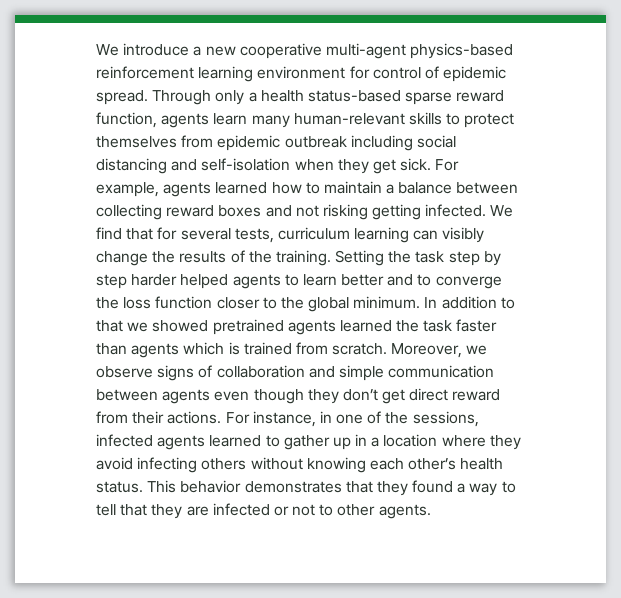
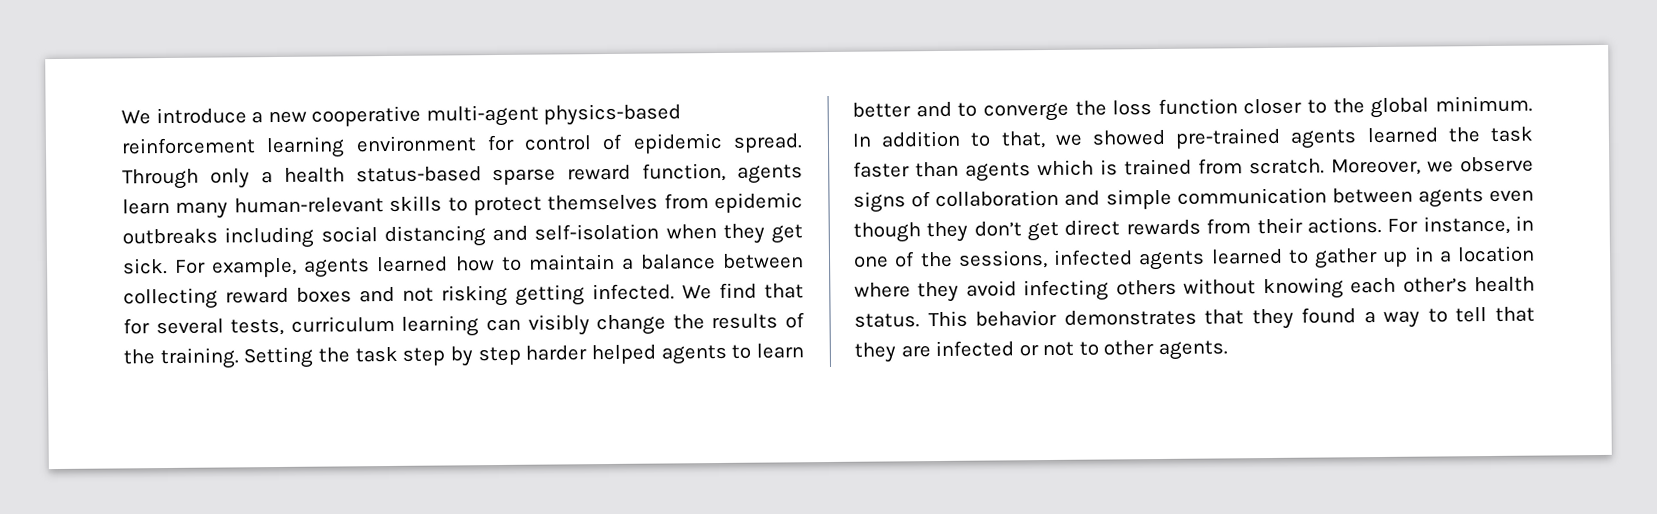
[284,136,347,148] outbreak -> [122,228,218,245] outbreaks
[96,320,123,332] that -> [1000,131,1046,149] that,
[212,319,284,335] pretrained -> [1175,127,1282,149] pre-trained
[452,389,501,401] reward -> [1125,219,1201,236] rewards

